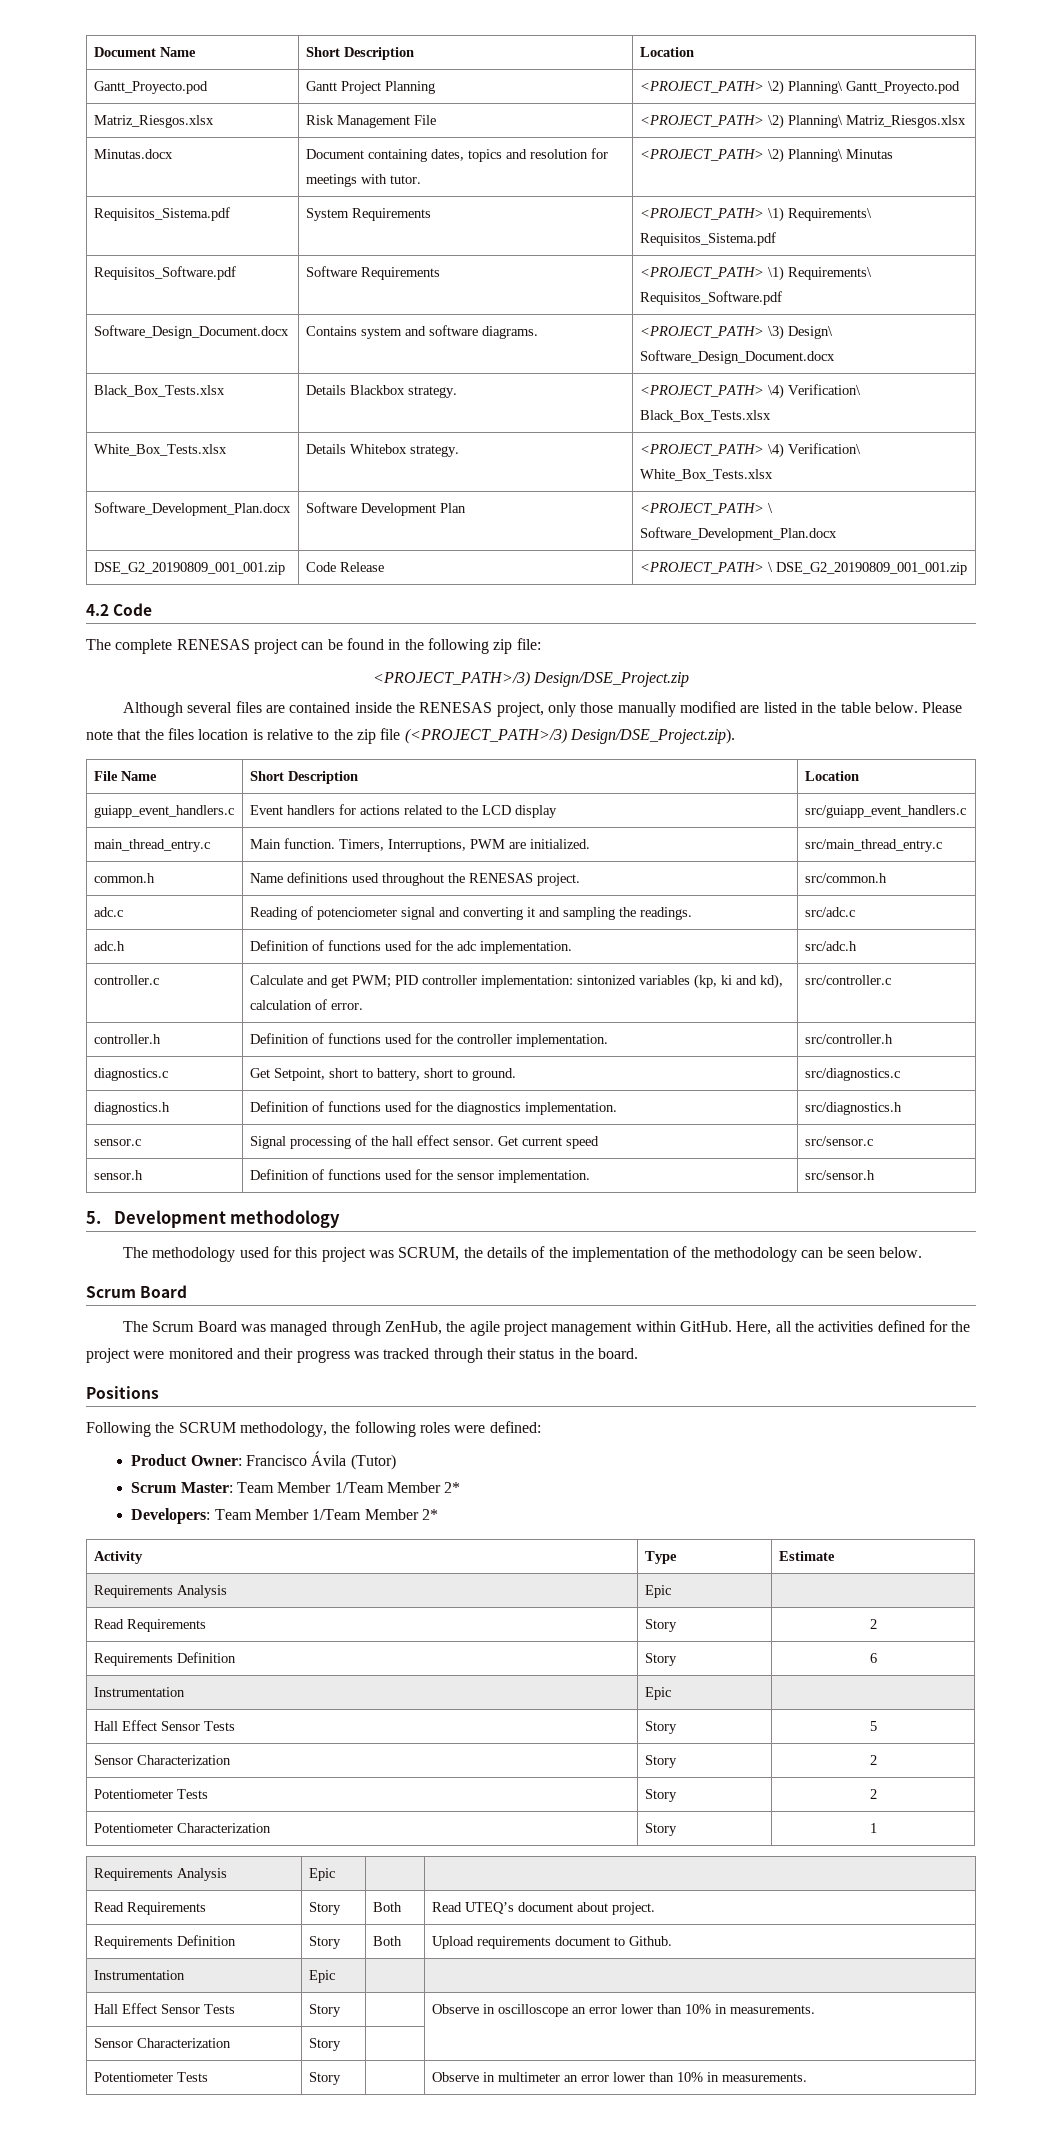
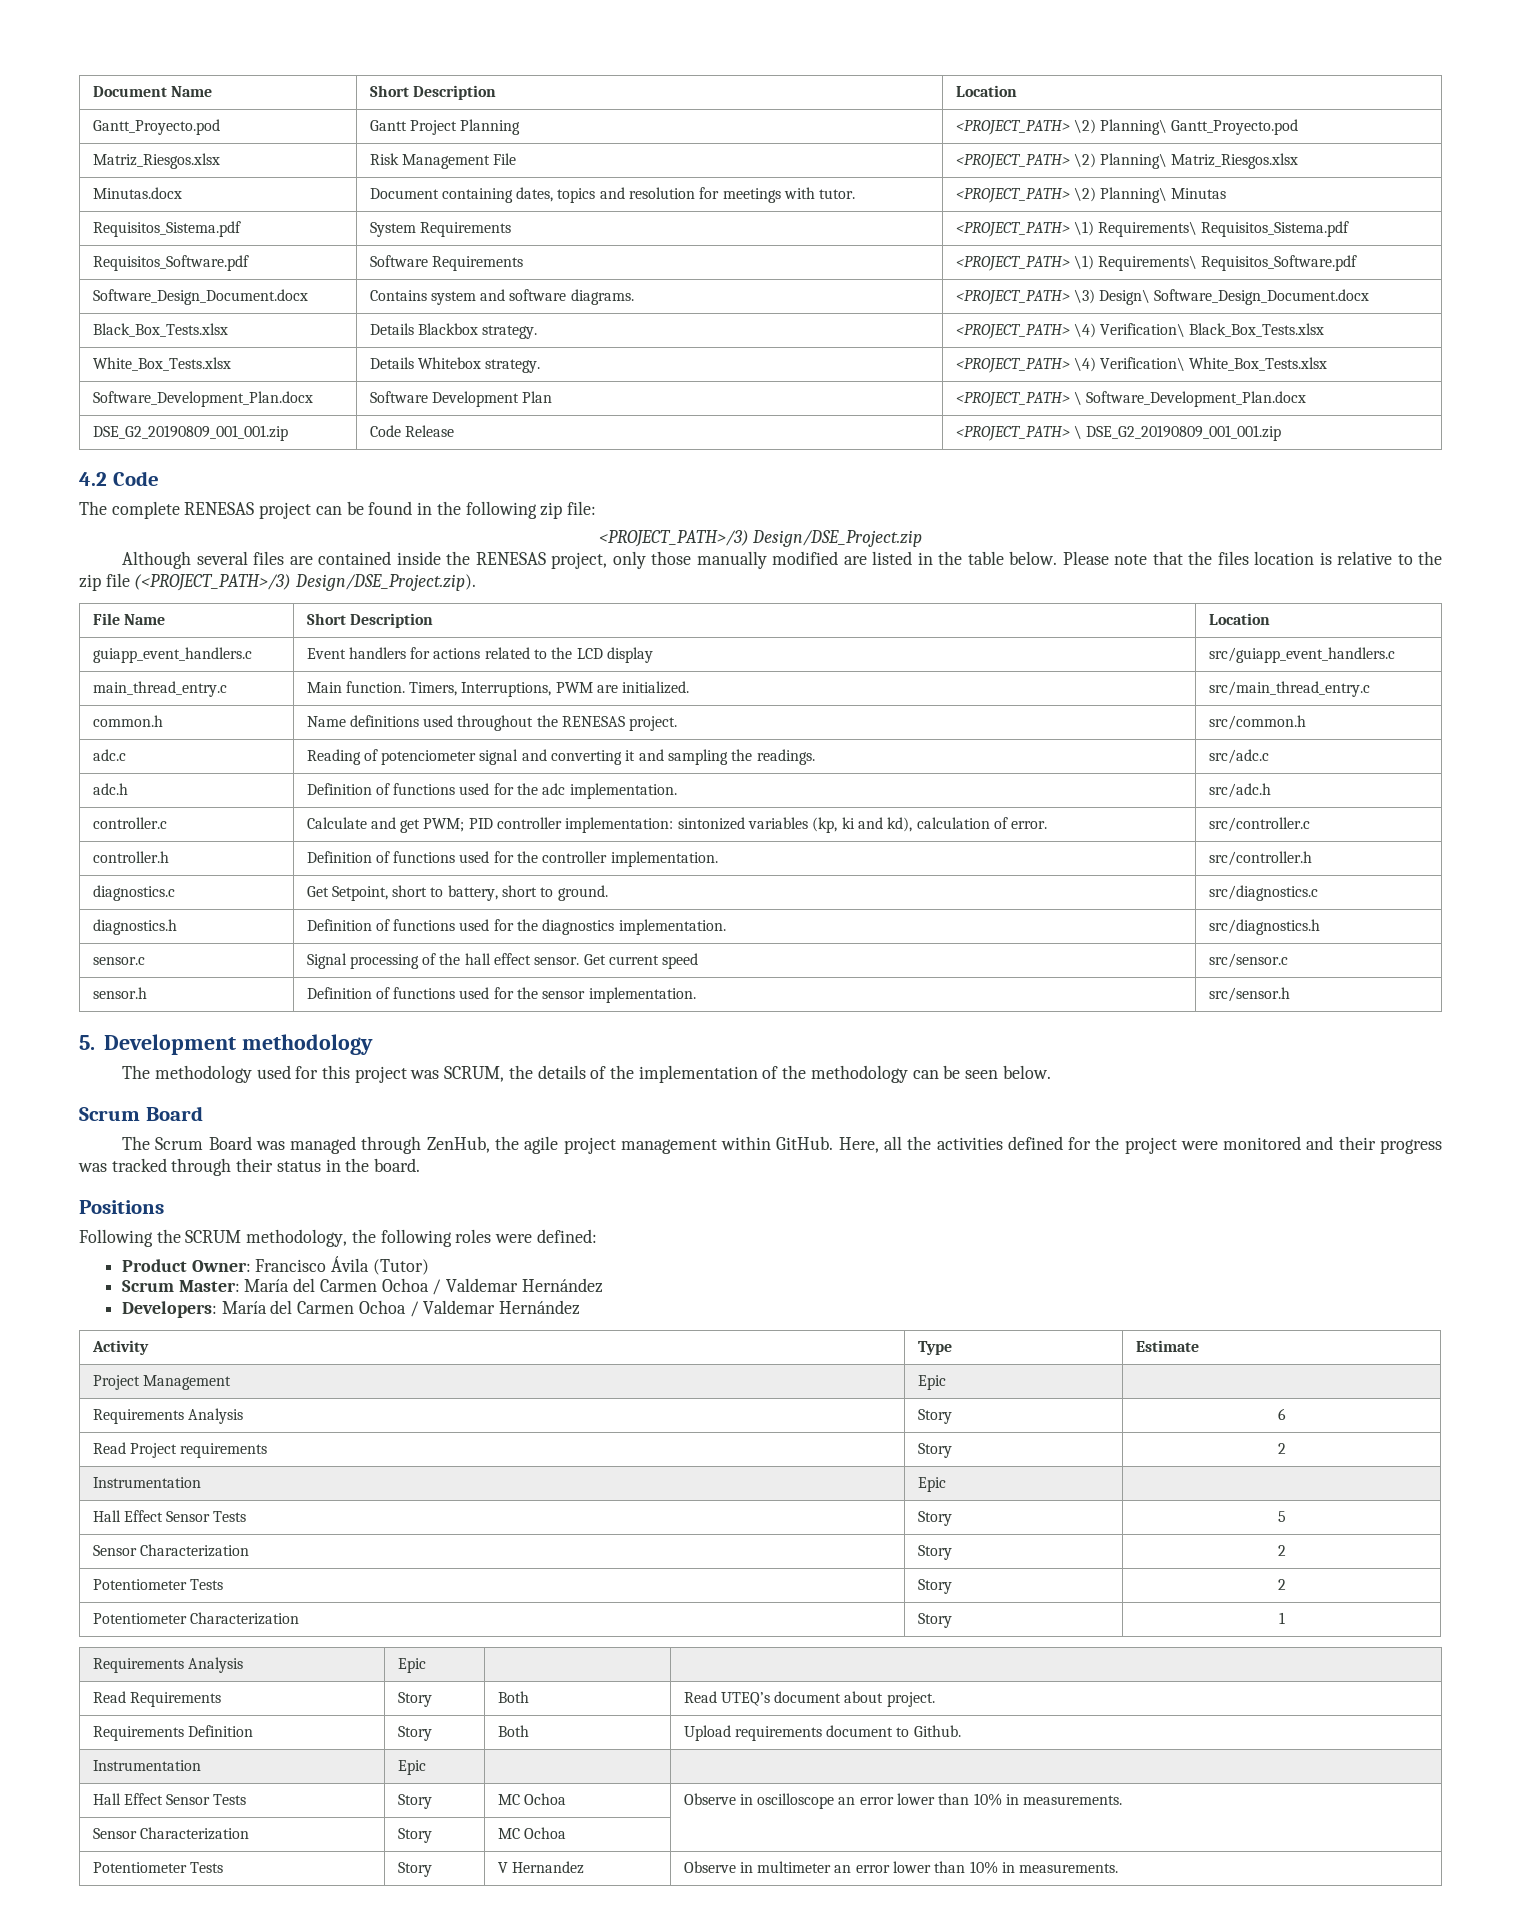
[236,1482,461,1493] [131,1508,438,1524] Team Member 1/Team Member 2* // Developers: Team Member 1/Team Member 2* -> [244,1278,603,1295] [121,1300,581,1318] María del Carmen Ochoa / Valdemar Hernández // Developers: María del Carmen Ochoa / Valdemar Hernández
[93,1585,227,1598] [644,1585,671,1598] [93,1619,206,1632] [644,1619,677,1632] [869,1619,877,1629] [93,1652,236,1666] [644,1653,677,1666] [869,1653,877,1663] Requirements Analysis | Epic | // Read Requirements | Story | 2 // Requirements Definition | Story | 6 -> [92,1375,231,1390] [917,1375,946,1390] [92,1408,243,1424] [917,1409,952,1424] [1277,1408,1286,1420] [92,1442,268,1458] [917,1443,952,1458] [1277,1443,1286,1454] Project Management | Epic | // Requirements Analysis | Story | 6 // Read Project requirements | Story | 2
(341, 2010) none -> [497,1793,566,1805] MC Ochoa
[93,2072,208,2082] [308,2072,341,2085] | // Potentiometer Tests | Story | -> [497,1827,566,1839] [92,1862,223,1873] [397,1862,432,1877] [497,1861,584,1874] MC Ochoa | // Potentiometer Tests | Story | V Hernandez

